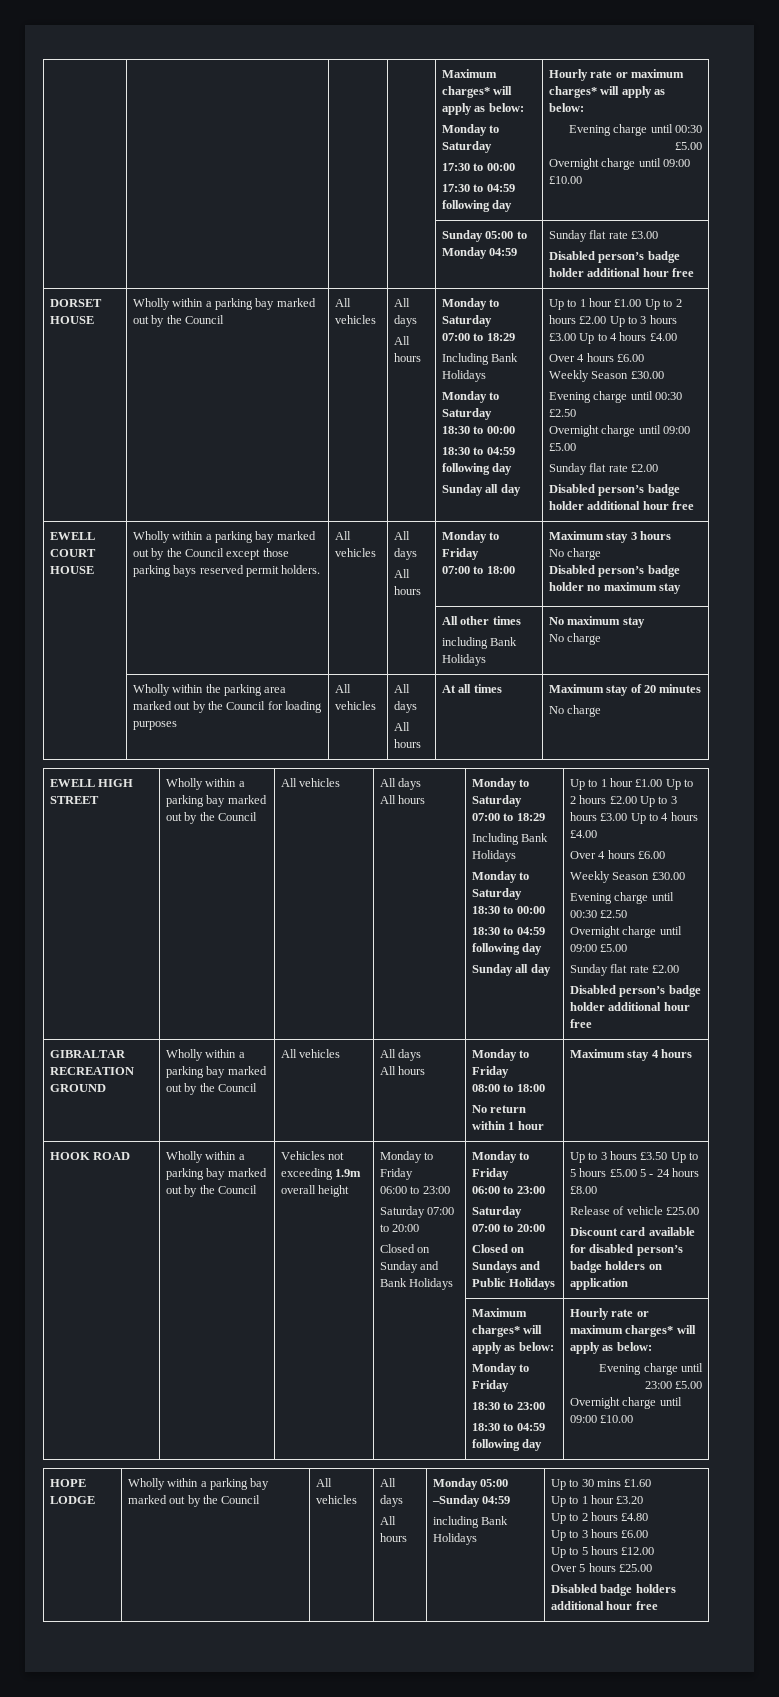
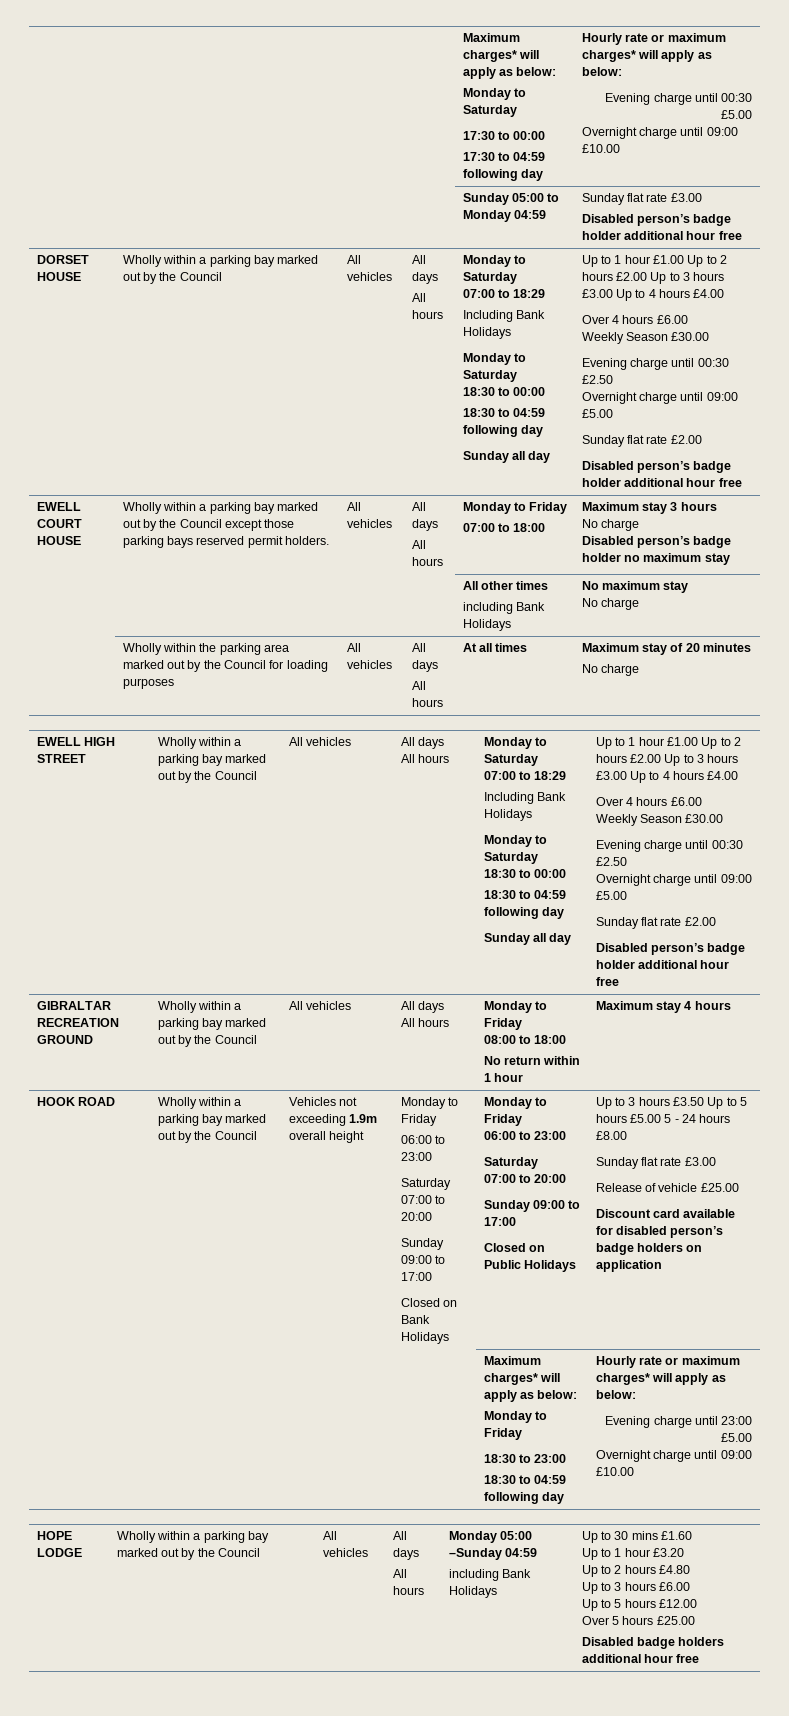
[379,1244,431,1253] [379,1261,440,1273] // Closed on Sunday and -> [400,1238,444,1250] [400,1255,445,1264] [400,1272,432,1281] [400,1298,457,1307] // Sunday 09:00 to 17:00 // Closed on
[471,1244,525,1253] [471,1261,541,1273] // Closed on Sundays and -> [483,1200,581,1212] [483,1217,516,1226] [483,1243,545,1252] // Sunday 09:00 to 17:00 // Closed on
(597, 1190) none -> [595,1157,716,1169] // Sunday flat rate £3.00

